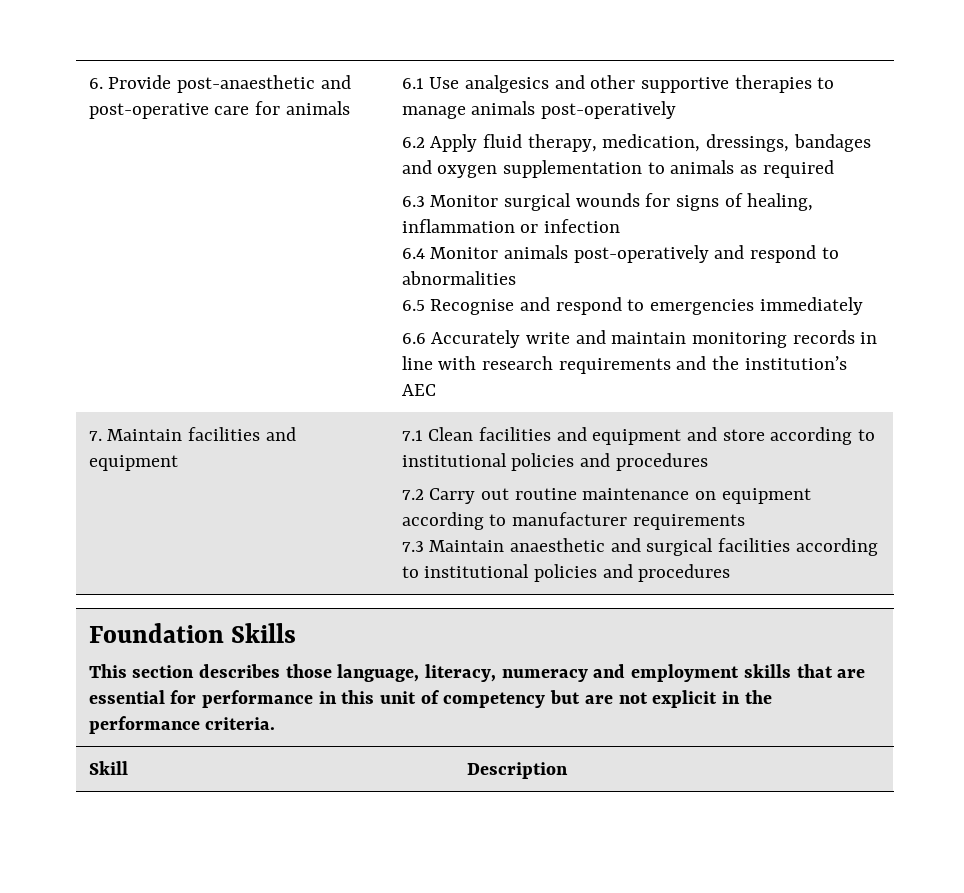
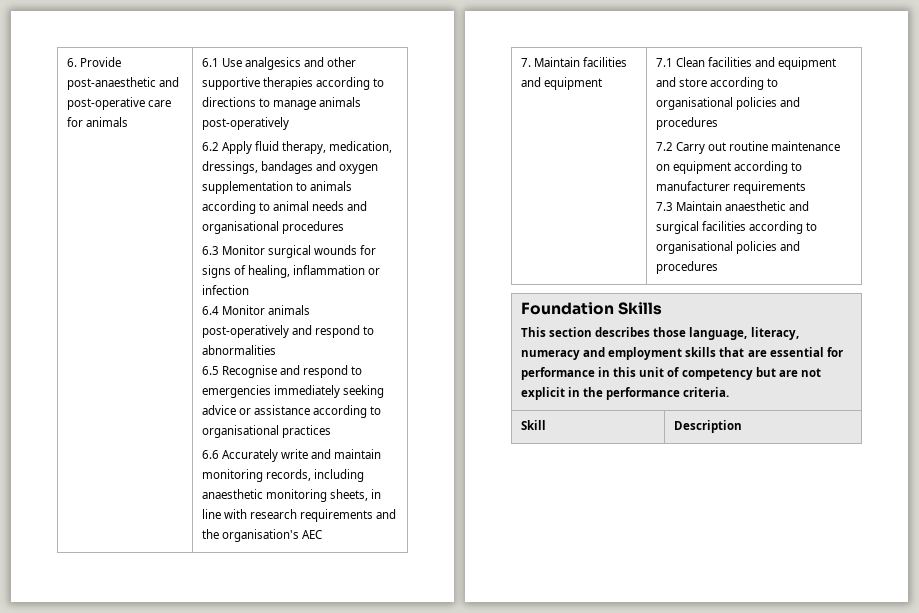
(812, 84) none -> [316,77,385,90] [202,97,257,107] according to directions
[740,160,834,178] as required -> [202,201,368,214] [202,221,345,234] according to animal needs and organisational procedures
(863, 306) none -> [343,385,385,398] [202,405,382,418] [202,425,332,438] seeking advice or assistance according to organisational practices
[792,330,855,344] records -> [266,469,365,482] [202,489,369,502] records, including anaesthetic monitoring sheets,
[744,356,847,370] institution’s -> [222,529,300,542] organisation's
[401,453,507,467] institutional -> [656,97,734,110] organisational
[424,564,530,578] institutional -> [656,241,734,254] organisational

